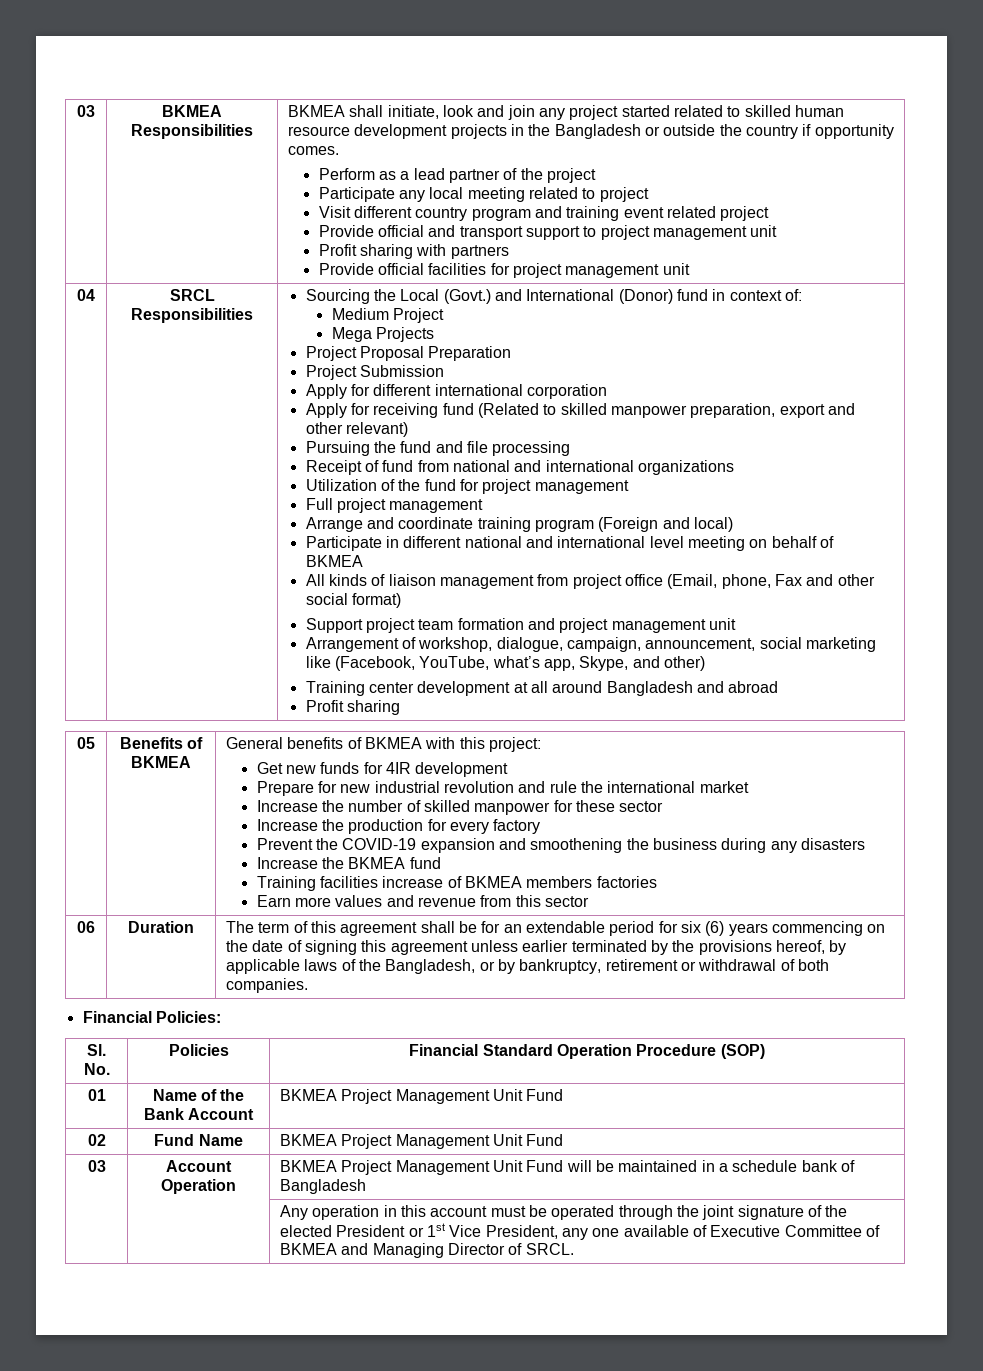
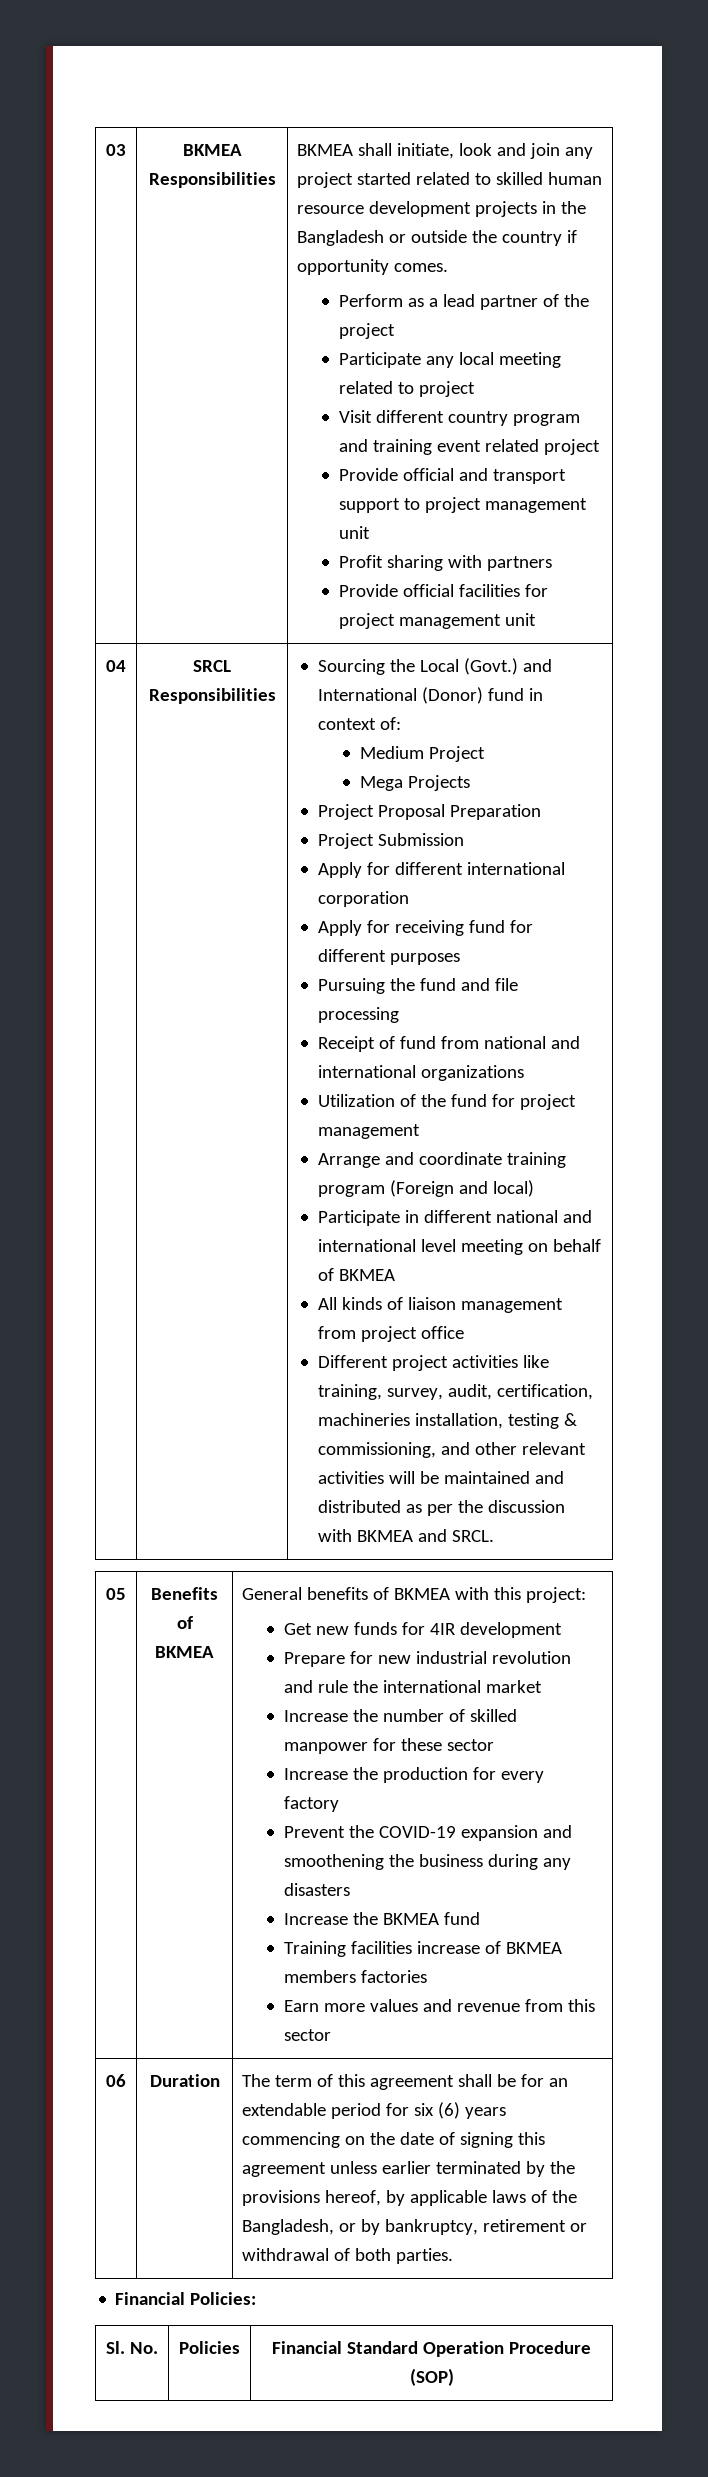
[477,403,855,418] [305,422,408,437] (Related to skilled manpower preparation, export and other relevant) -> [509,920,533,933] [317,949,460,965] for different purposes
[305,498,484,513] // Full project management -> (420, 1131) none
[667,574,875,589] [305,593,401,608] [305,618,736,633] [305,637,876,652] [305,656,705,671] [305,681,779,696] [305,700,400,715] (Email, phone, Fax and other social format) // Support project team formation and project management unit // Arrangement of workshop, dialogue, campaign, announcement, social marketing like (Facebook, YouTube, what’s app, Skype, and other) // Training center development at all around Bangladesh and abroad // Profit sharing -> [317,1355,549,1371] [317,1384,593,1400] [317,1413,577,1429] [317,1442,586,1458] [317,1471,564,1484] [317,1500,565,1516] [317,1529,494,1542] // Different project activities like training, survey, audit, certification, machineries installation, testing & commissioning, and other relevant activities will be maintained and distributed as per the discussion with BKMEA and SRCL.
[226,978,309,993] companies. -> [396,2248,454,2264] parties.
[87,1089,106,1101] [152,1089,245,1101] [143,1108,255,1120] [280,1089,564,1104] [87,1134,106,1146] [154,1134,243,1146] [280,1134,564,1149] [87,1160,106,1172] [166,1160,232,1172] [161,1179,236,1194] [280,1160,855,1175] [280,1179,367,1194] [280,1205,848,1220] [280,1223,880,1240] [280,1243,574,1258] // 01 | Name of the Bank Account | BKMEA Project Management Unit Fund // 02 | Fund Name | BKMEA Project Management Unit Fund // 03 | Account Operation | BKMEA Project Management Unit Fund will be maintained in a schedule bank of Bangladesh // | | Any operation in this account must be operated through the joint signature of the elected President or 1st Vice President, any one available of Executive Committee of BKMEA and Managing Director of SRCL. -> (454, 2377) none

